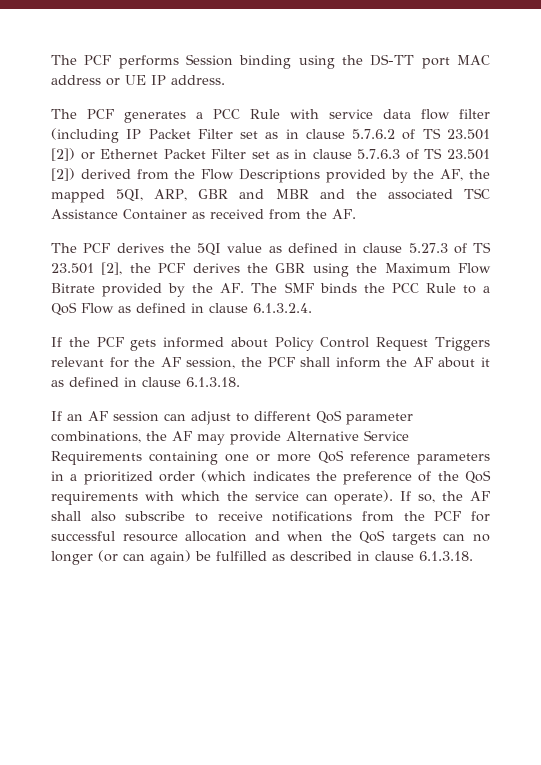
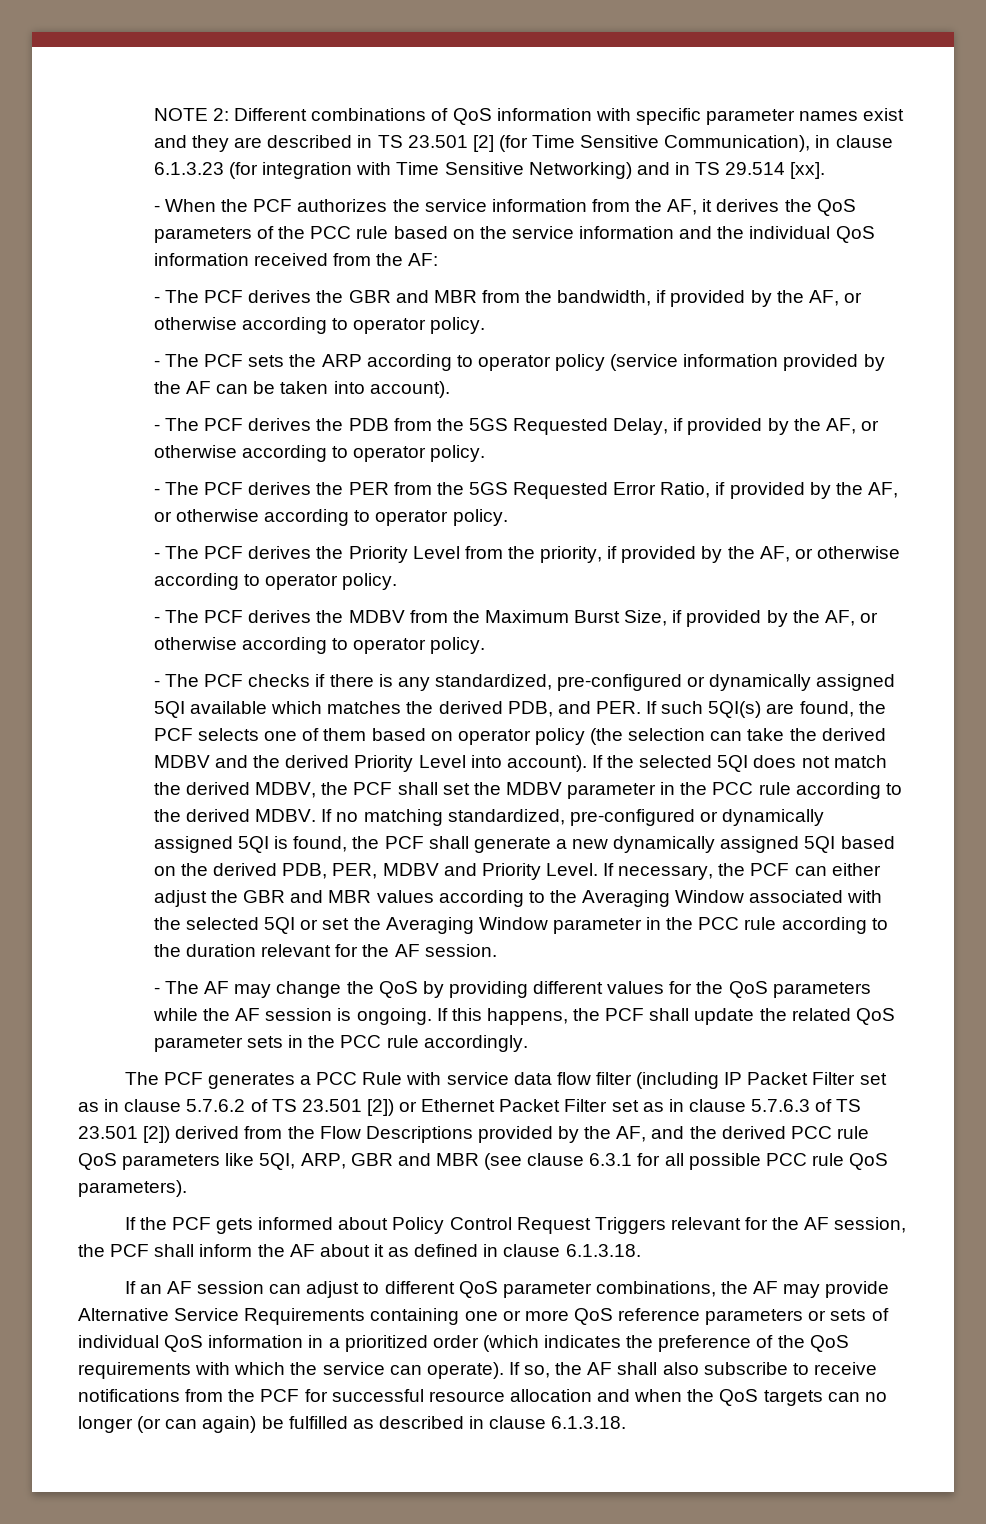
[51,54,490,69] [51,75,225,86] The PCF performs Session binding using the DS-TT port MAC address or UE IP address. -> [153,108,905,125] [153,135,893,152] [153,162,826,179] [153,199,856,216] [153,226,875,243] [153,253,439,266] [153,290,863,307] [153,317,486,334] [153,354,885,371] [153,381,450,398] [153,418,880,435] [153,445,486,462] [153,482,899,499] [153,509,508,526] [153,546,901,563] [153,573,398,590] [153,610,879,627] [153,637,486,654] [153,674,896,691] [153,701,886,718] [153,728,886,745] [153,755,887,772] [153,782,902,799] [153,809,825,826] [153,836,895,853] [153,863,881,880] [153,890,883,907] [153,917,888,934] [153,944,497,957] [153,981,871,998] [152,1008,895,1025] [153,1035,528,1052] NOTE 2: Different combinations of QoS information with specific parameter names exist and they are described in TS 23.501 [2] (for Time Sensitive Communication), in clause 6.1.3.23 (for integration with Time Sensitive Networking) and in TS 29.514 [xx]. // - When the PCF authorizes the service information from the AF, it derives the QoS parameters of the PCC rule based on the service information and the individual QoS information received from the AF: // - The PCF derives the GBR and MBR from the bandwidth, if provided by the AF, or otherwise according to operator policy. // - The PCF sets the ARP according to operator policy (service information provided by the AF can be taken into account). // - The PCF derives the PDB from the 5GS Requested Delay, if provided by the AF, or otherwise according to operator policy. // - The PCF derives the PER from the 5GS Requested Error Ratio, if provided by the AF, or otherwise according to operator policy. // - The PCF derives the Priority Level from the priority, if provided by the AF, or otherwise according to operator policy. // - The PCF derives the MDBV from the Maximum Burst Size, if provided by the AF, or otherwise according to operator policy. // - The PCF checks if there is any standardized, pre-configured or dynamically assigned 5QI available which matches the derived PDB, and PER. If such 5QI(s) are found, the PCF selects one of them based on operator policy (the selection can take the derived MDBV and the derived Priority Level into account). If the selected 5QI does not match the derived MDBV, the PCF shall set the MDBV parameter in the PCC rule according to the derived MDBV. If no matching standardized, pre-configured or dynamically assigned 5QI is found, the PCF shall generate a new dynamically assigned 5QI based on the derived PDB, PER, MDBV and Priority Level. If necessary, the PCF can either adjust the GBR and MBR values according to the Averaging Window associated with the selected 5QI or set the Averaging Window parameter in the PCC rule according to the duration relevant for the AF session. // - The AF may change the QoS by providing different values for the QoS parameters while the AF session is ongoing. If this happens, the PCF shall update the related QoS parameter sets in the PCC rule accordingly.
[468,169,490,179] [51,189,105,203] the mapped -> [651,1126,869,1139] [78,1153,255,1170] and the derived PCC rule QoS parameters like
[319,188,491,200] [51,209,356,220] [51,242,491,256] [51,262,491,277] [51,282,491,297] [51,302,312,316] and the associated TSC Assistance Container as received from the AF. // The PCF derives the 5QI value as defined in clause 5.27.3 of TS 23.501 [2], the PCF derives the GBR using the Maximum Flow Bitrate provided by the AF. The SMF binds the PCC Rule to a QoS Flow as defined in clause 6.1.3.2.4. -> [484,1153,889,1170] [78,1180,187,1197] (see clause 6.3.1 for all possible PCC rule QoS parameters).
(490, 459) none -> [808,1308,889,1321] [78,1335,304,1352] or sets of individual QoS information

